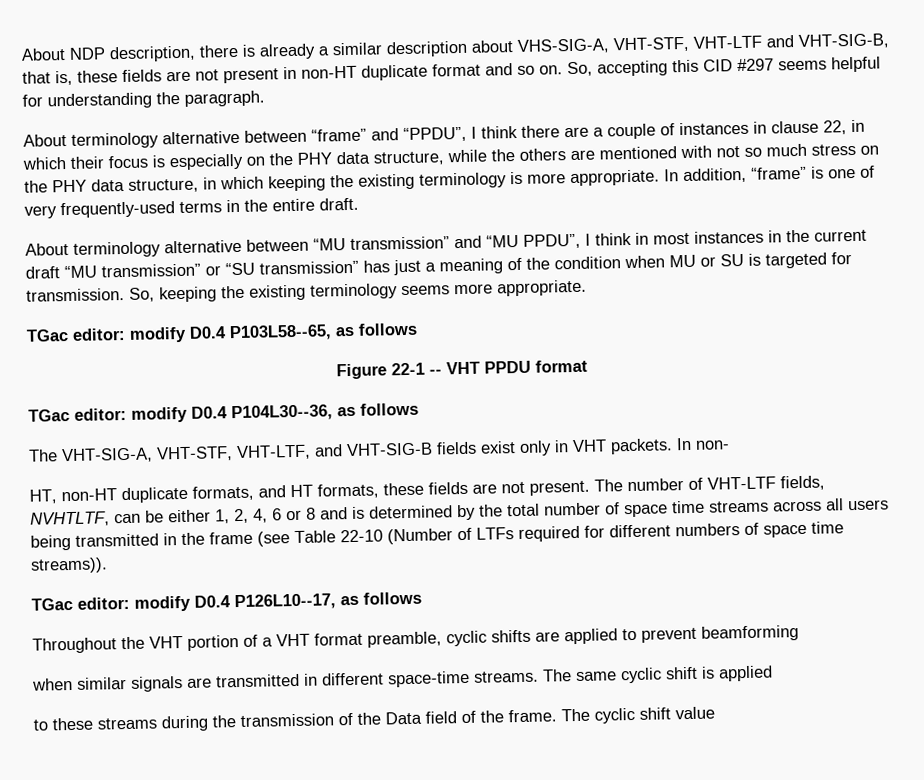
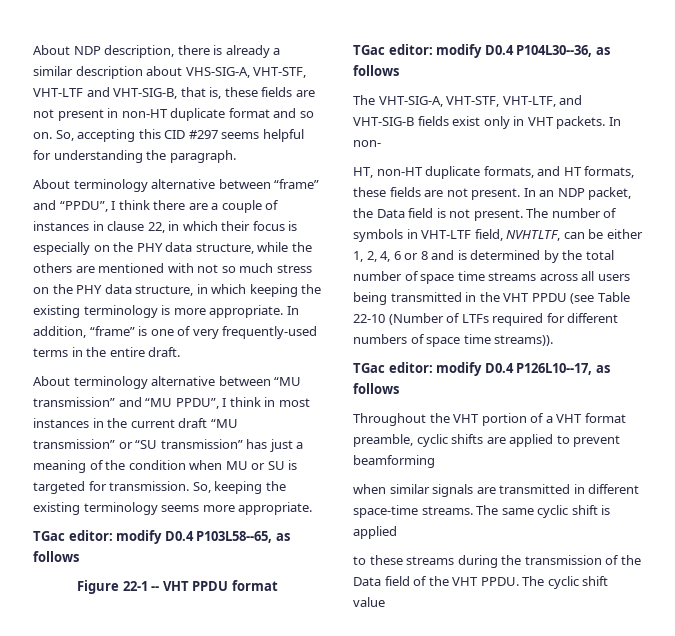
[594,475,825,492] The number of VHT-LTF fields, -> [523,187,632,200] [353,208,618,221] [353,229,503,242] In an NDP packet, the Data field is not present. The number of symbols in VHT-LTF field,
[209,531,253,545] frame -> [503,293,567,302] VHT PPDU
[508,709,557,723] frame. -> [452,577,519,586] VHT PPDU.

